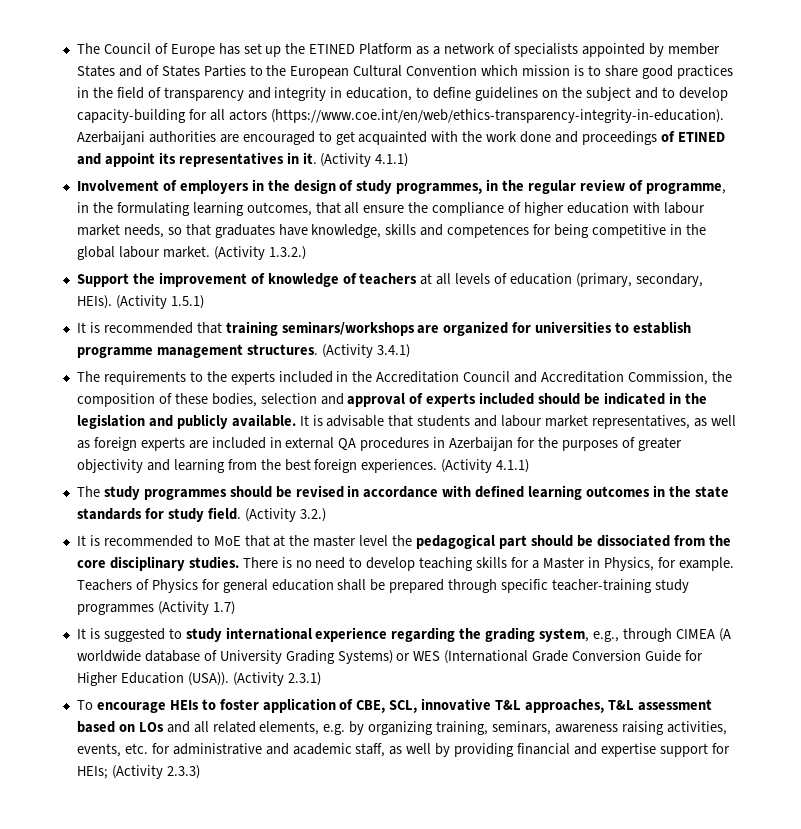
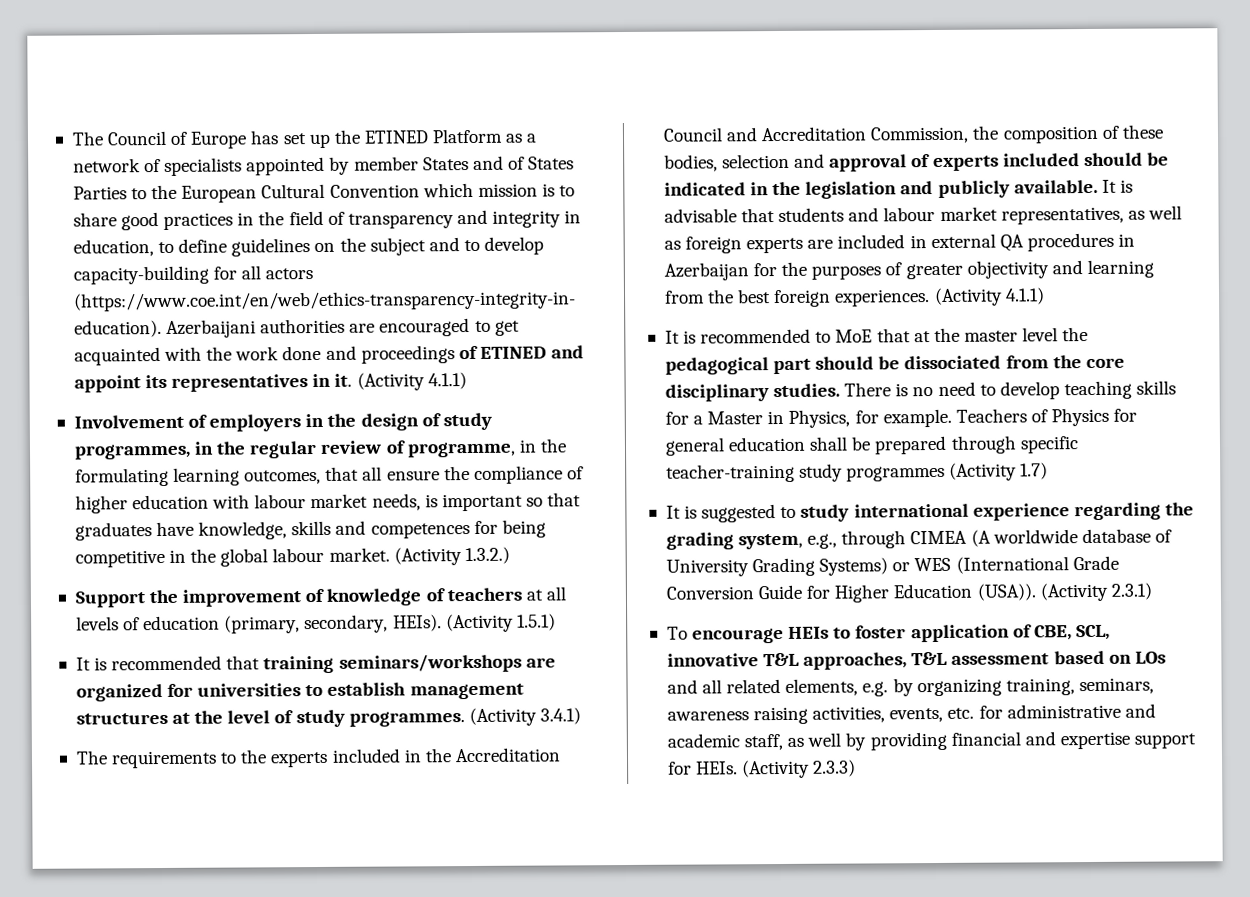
(164, 231) none -> [424,493,523,512] is important
[76,344,318,358] programme management structures. -> [409,683,524,700] [75,709,465,728] management structures at the level of study programmes.
[76,485,729,500] [76,507,326,522] // The study programmes should be revised in accordance with defined learning outcomes in the state standards for study field. (Activity 3.2.) -> (1045, 296) none
[76,766,108,779] HEIs; -> [696,761,739,775] HEIs.

